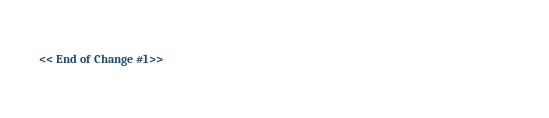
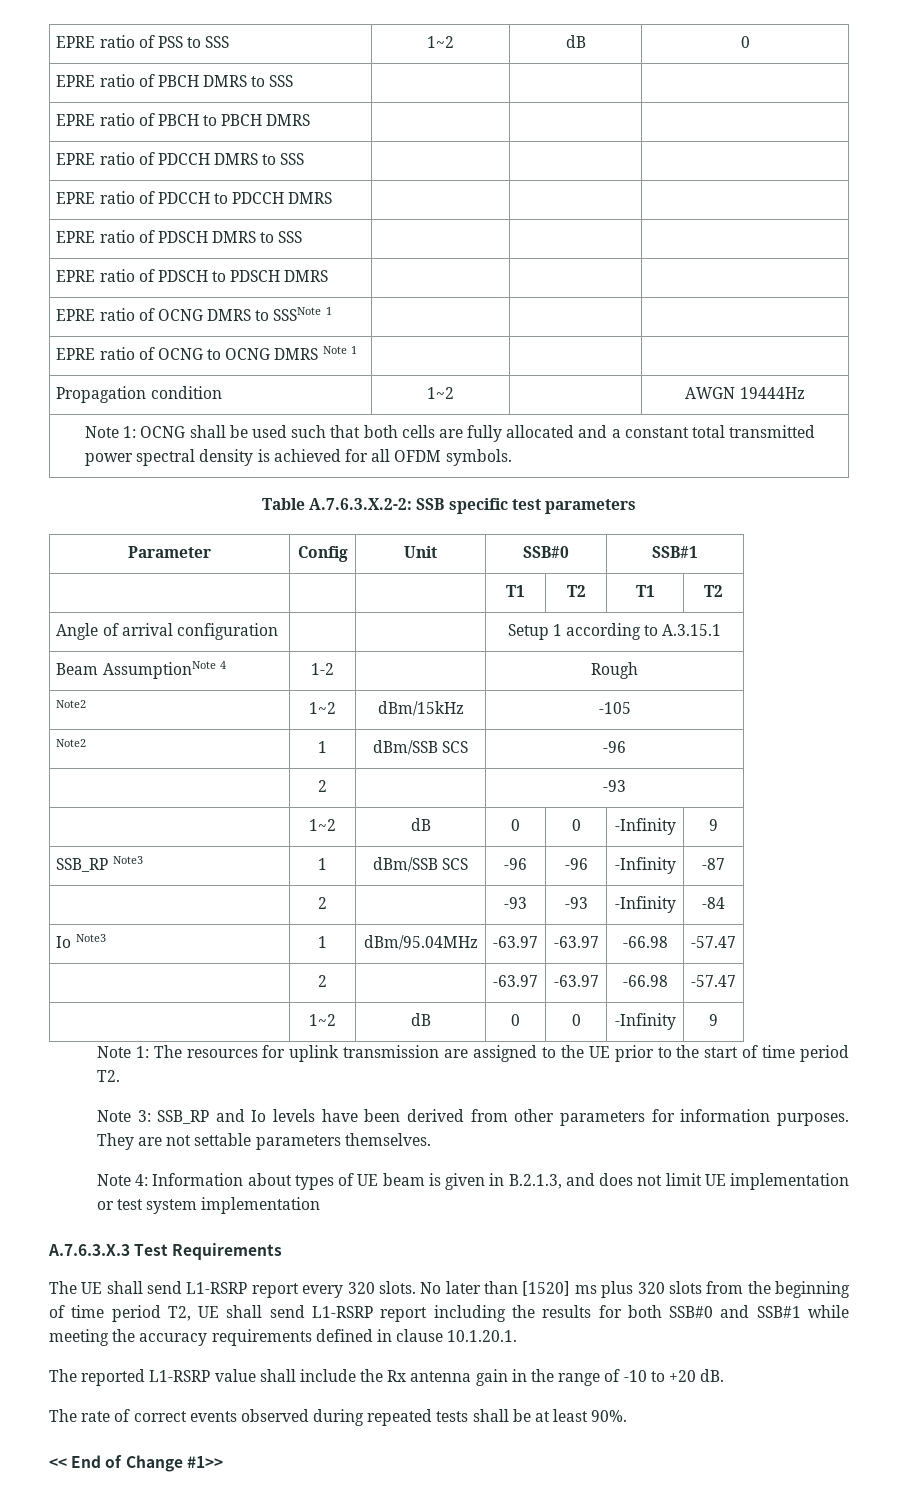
(39, 59) none -> [56,35,230,48] [427,36,454,48] [565,35,586,48] [740,36,750,48] [56,74,294,87] [56,113,311,126] [56,152,305,165] [56,191,333,204] [56,230,303,243] [56,269,329,282] [56,307,332,321] [56,346,357,360] [56,386,222,403] [427,387,454,399] [685,387,805,399] [85,425,816,442] [85,449,512,466] [262,498,636,514] [128,546,211,558] [297,546,348,562] [404,546,437,558] [523,546,569,558] [652,546,698,558] [506,585,525,597] [566,585,586,597] [635,585,655,597] [704,585,723,597] [56,623,278,640] [507,623,722,640] [56,661,226,679] [311,663,334,675] [591,662,638,679] [56,700,87,708] [309,702,336,714] [377,701,464,716] [598,702,631,714] [56,739,87,747] [318,741,327,753] [372,740,469,755] [603,741,626,753] [318,780,327,792] [603,780,626,792] [309,819,336,831] [410,818,431,831] [511,819,520,831] [571,819,581,831] [614,818,676,835] [709,819,718,831] [56,856,143,872] [318,858,327,870] [372,857,469,872] [504,858,527,870] [564,858,588,870] [614,857,676,874] [702,858,725,870] [318,897,327,909] [504,897,527,909] [564,897,588,909] [614,896,676,913] [702,897,725,909] [56,934,106,948] [318,936,327,948] [363,935,478,950] [493,936,538,948] [553,936,599,948] [622,936,668,948] [691,936,736,948] [318,975,327,987] [493,975,538,987] [553,975,599,987] [622,975,668,987] [691,975,736,987] [309,1014,336,1026] [410,1013,431,1026] [511,1014,520,1026] [571,1014,581,1026] [614,1013,676,1030] [709,1014,718,1026] [96,1045,849,1062] [96,1070,120,1082] [96,1109,850,1126] [96,1133,431,1150] [96,1173,850,1190] [96,1197,321,1214] [48,1243,283,1260] [49,1281,850,1298] [49,1305,849,1322] [49,1329,518,1346] [49,1369,725,1386] [49,1409,628,1426] EPRE ratio of PSS to SSS | 1~2 | dB | 0 // EPRE ratio of PBCH DMRS to SSS | | | // EPRE ratio of PBCH to PBCH DMRS | | | // EPRE ratio of PDCCH DMRS to SSS | | | // EPRE ratio of PDCCH to PDCCH DMRS | | | // EPRE ratio of PDSCH DMRS to SSS | | | // EPRE ratio of PDSCH to PDSCH DMRS | | | // EPRE ratio of OCNG DMRS to SSSNote 1 | | | // EPRE ratio of OCNG to OCNG DMRS Note 1 | | | // Propagation condition | 1~2 | | AWGN 19444Hz // Note 1: OCNG shall be used such that both cells are fully allocated and a constant total transmitted power spectral density is achieved for all OFDM symbols. // Table A.7.6.3.X.2-2: SSB specific test parameters // Parameter | Config | Unit | SSB#0 | SSB#1 // | | | T1 | T2 | T1 | T2 // Angle of arrival configuration | | | Setup 1 according to A.3.15.1 // Beam AssumptionNote 4 | 1-2 | | Rough // Note2 | 1~2 | dBm/15kHz | -105 // Note2 | 1 | dBm/SSB SCS | -96 // | 2 | | -93 // | 1~2 | dB | 0 | 0 | -Infinity | 9 // SSB_RP Note3 | 1 | dBm/SSB SCS | -96 | -96 | -Infinity | -87 // | 2 | | -93 | -93 | -Infinity | -84 // Io Note3 | 1 | dBm/95.04MHz | -63.97 | -63.97 | -66.98 | -57.47 // | 2 | | -63.97 | -63.97 | -66.98 | -57.47 // | 1~2 | dB | 0 | 0 | -Infinity | 9 // Note 1: The resources for uplink transmission are assigned to the UE prior to the start of time period T2. // Note 3: SSB_RP and Io levels have been derived from other parameters for information purposes. They are not settable parameters themselves. // Note 4: Information about types of UE beam is given in B.2.1.3, and does not limit UE implementation or test system implementation // A.7.6.3.X.3 Test Requirements // The UE shall send L1-RSRP report every 320 slots. No later than [1520] ms plus 320 slots from the beginning of time period T2, UE shall send L1-RSRP report including the results for both SSB#0 and SSB#1 while meeting the accuracy requirements defined in clause 10.1.20.1. // The reported L1-RSRP value shall include the Rx antenna gain in the range of -10 to +20 dB. // The rate of correct events observed during repeated tests shall be at least 90%. //

